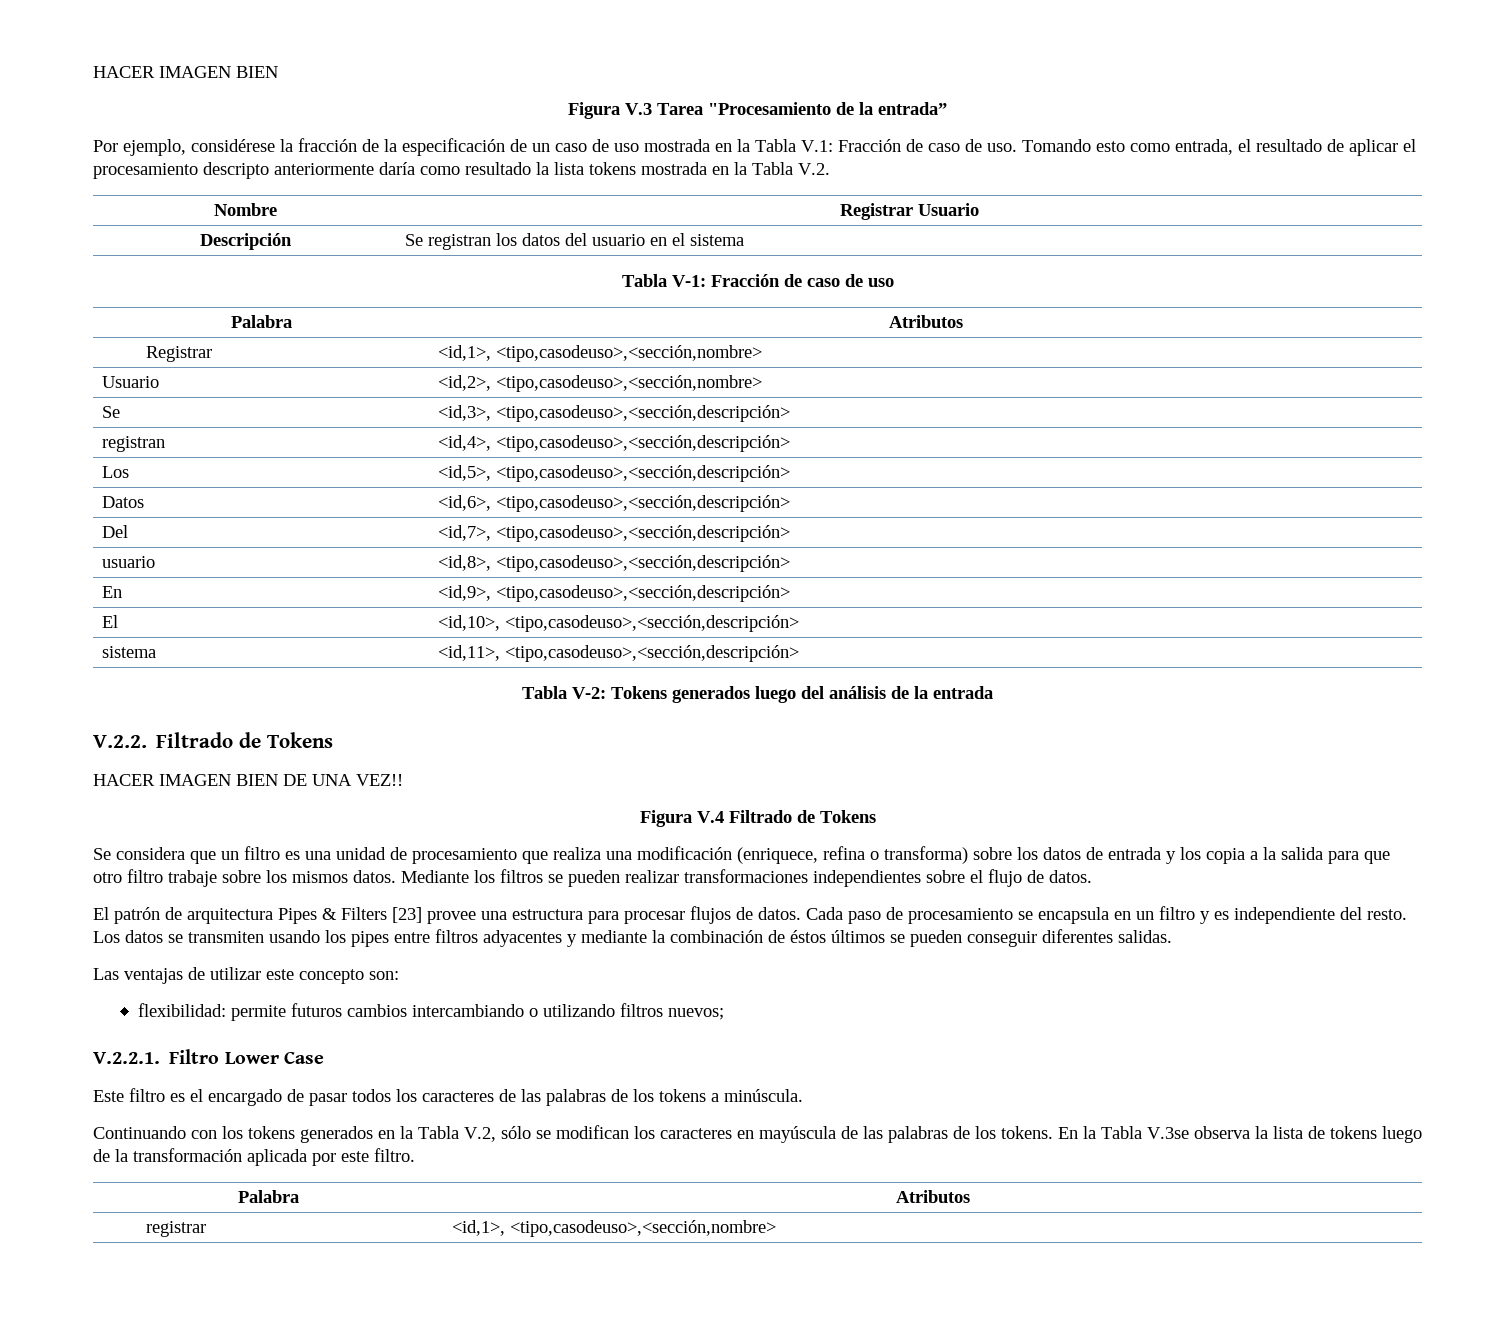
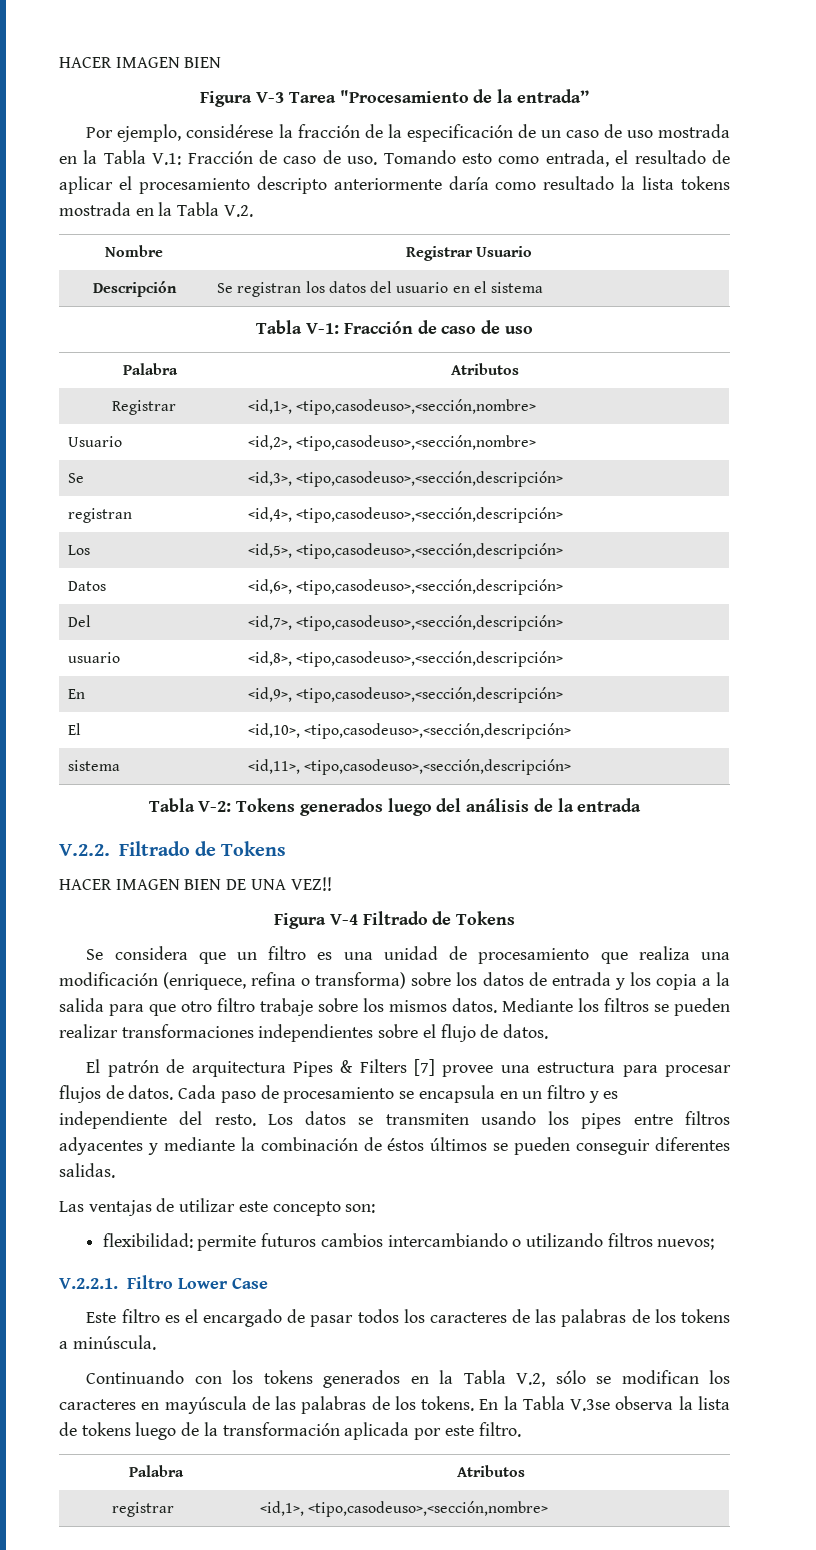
[625,103,652,115] V.3 -> [256,92,285,103] V-3
[696,811,724,823] V.4 -> [329,914,358,925] V-4
[392,907,422,923] [23] -> [414,1059,436,1076] [7]

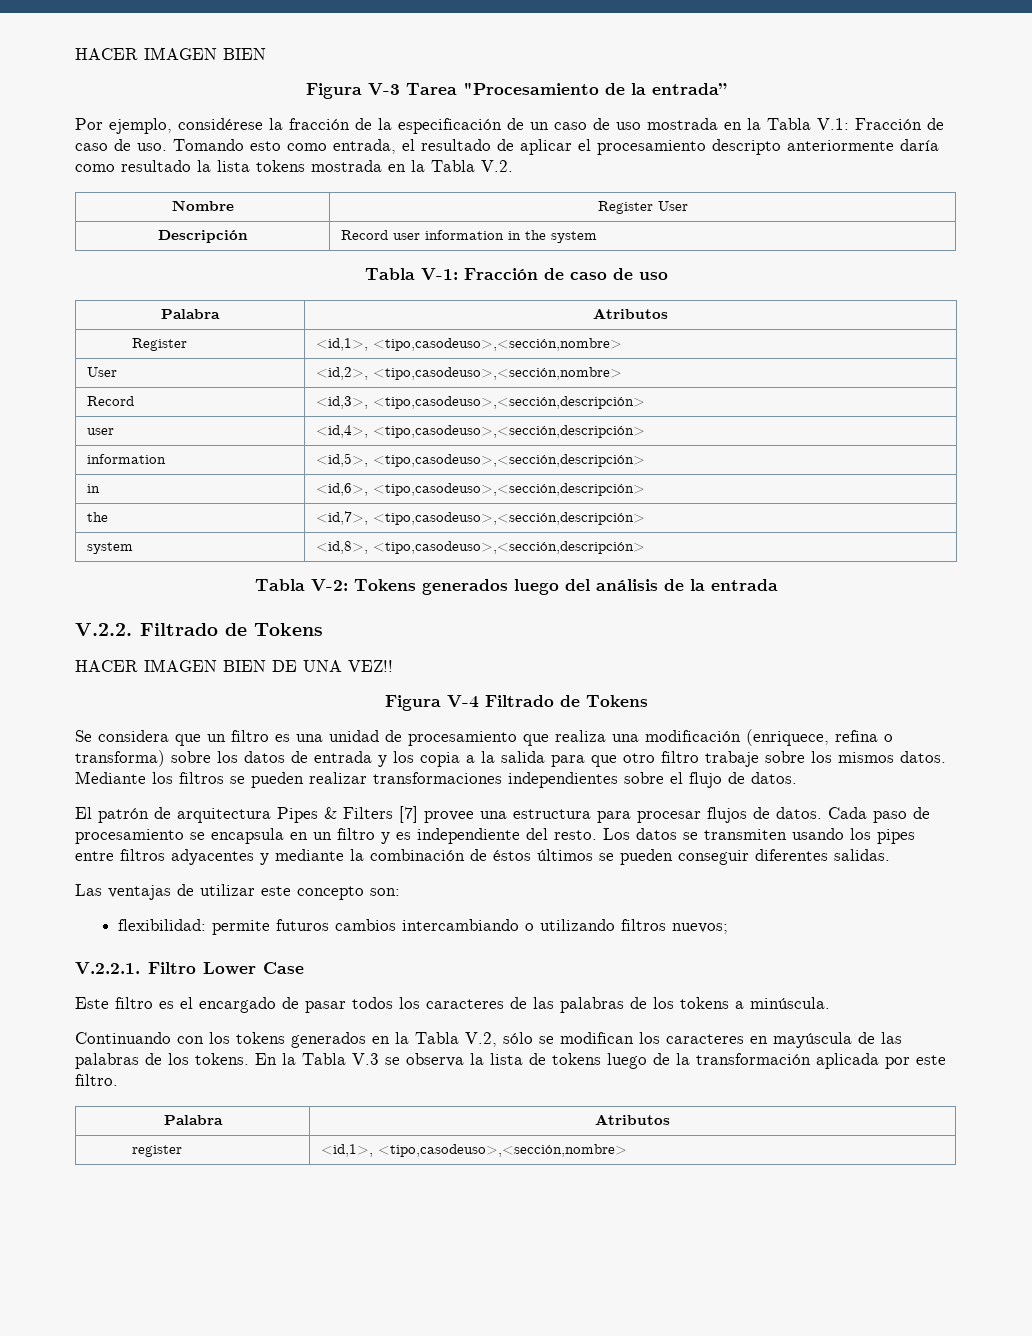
[405,246,533,261] Registrar Usuario -> [597,201,688,214] Register User
[216,281,544,297] Se registran los datos del usuario en el sistema -> [340,230,597,243] Record user information in the system
[111,400,176,415] Registrar -> [131,338,187,351] Register
[67,436,122,447] Usuario -> [86,367,117,377] User
[67,473,84,483] Se -> [86,396,134,406] Record
[67,508,132,523] registran -> [86,428,114,435] user
[67,545,90,555] Los -> [86,454,166,464] information
[67,581,106,591] Datos -> [86,484,100,493] in
[67,615,91,627] Del -> [86,512,108,522] the
[67,652,120,663] usuario -> [86,542,133,554] system
[67,689,85,699] [247,687,564,703] [67,723,81,735] [247,723,572,739] [67,760,120,771] [247,759,572,775] // En | <id,9>, <tipo,casodeuso>,<sección,descripción> // El | <id,10>, <tipo,casodeuso>,<sección,descripción> // sistema | <id,11>, <tipo,casodeuso>,<sección,descripción> -> (645, 547) none
[570,1399,611,1411] V.3se -> [352,1053,400,1065] V.3 se
[111,1502,174,1517] registrar -> [131,1145,182,1157] register

